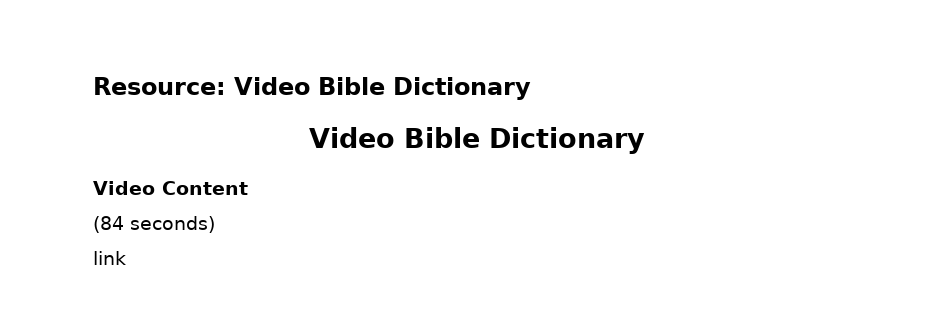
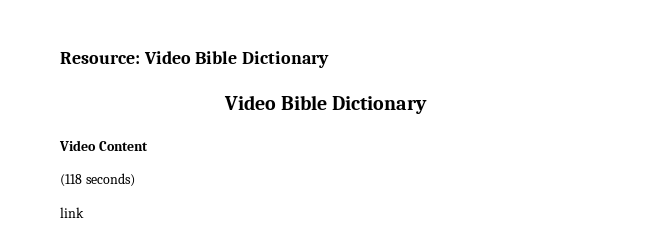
[93,216,124,233] (84 -> [60,174,82,187] (118

